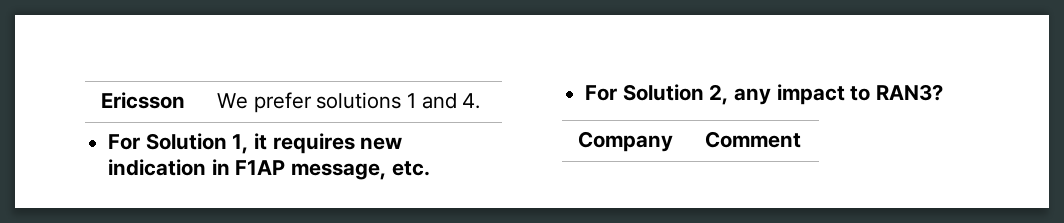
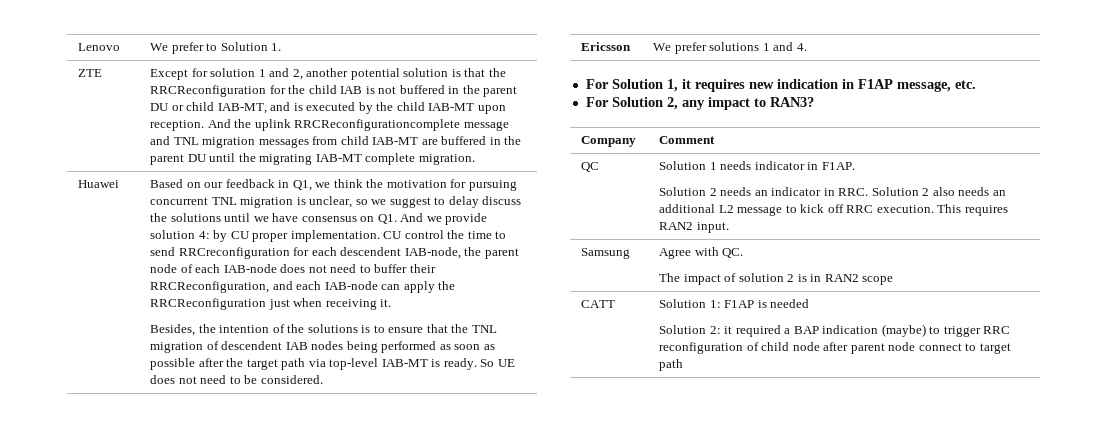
(100, 100) none -> [78,43,121,51] [150,42,282,54] [78,69,103,77] [150,68,506,80] [150,85,518,97] [150,102,506,114] [150,119,509,131] [150,136,522,148] [150,153,475,165] [78,180,120,188] [150,179,517,191] [150,196,522,208] [150,213,488,225] [150,230,507,242] [150,247,519,259] [150,264,436,273] [150,281,456,293] [150,298,392,310] [150,324,497,336] [150,341,495,353] [150,358,515,370] [150,375,323,384] Lenovo | We prefer to Solution 1. // ZTE | Except for solution 1 and 2, another potential solution is that the RRCReconfiguration for the child IAB is not buffered in the parent DU or child IAB-MT, and is executed by the child IAB-MT upon reception. And the uplink RRCReconfigurationcomplete message and TNL migration messages from child IAB-MT are buffered in the parent DU until the migrating IAB-MT complete migration. // Huawei | Based on our feedback in Q1, we think the motivation for pursuing concurrent TNL migration is unclear, so we suggest to delay discuss the solutions until we have consensus on Q1. And we provide solution 4: by CU proper implementation. CU control the time to send RRCreconfiguration for each descendent IAB-node, the parent node of each IAB-node does not need to buffer their RRCReconfiguration, and each IAB-node can apply the RRCReconfiguration just when receiving it. // Besides, the intention of the solutions is to ensure that the TNL migration of descendent IAB nodes being performed as soon as possible after the target path via top-level IAB-MT is ready. So UE does not need to be considered. //
(801, 139) none -> [581,162,600,172] [659,161,855,170] [659,187,1006,196] [659,204,1008,216] [659,222,729,233] [581,248,631,259] [659,247,744,259] [659,273,894,285] [581,300,616,308] [659,299,810,308] [659,324,1011,337] [659,342,1011,354] [659,359,684,371] // QC | Solution 1 needs indicator in F1AP. // Solution 2 needs an indicator in RRC. Solution 2 also needs an additional L2 message to kick off RRC execution. This requires RAN2 input. // Samsung | Agree with QC. // The impact of solution 2 is in RAN2 scope // CATT | Solution 1: F1AP is needed // Solution 2: it required a BAP indication (maybe) to trigger RRC reconfiguration of child node after parent node connect to target path

